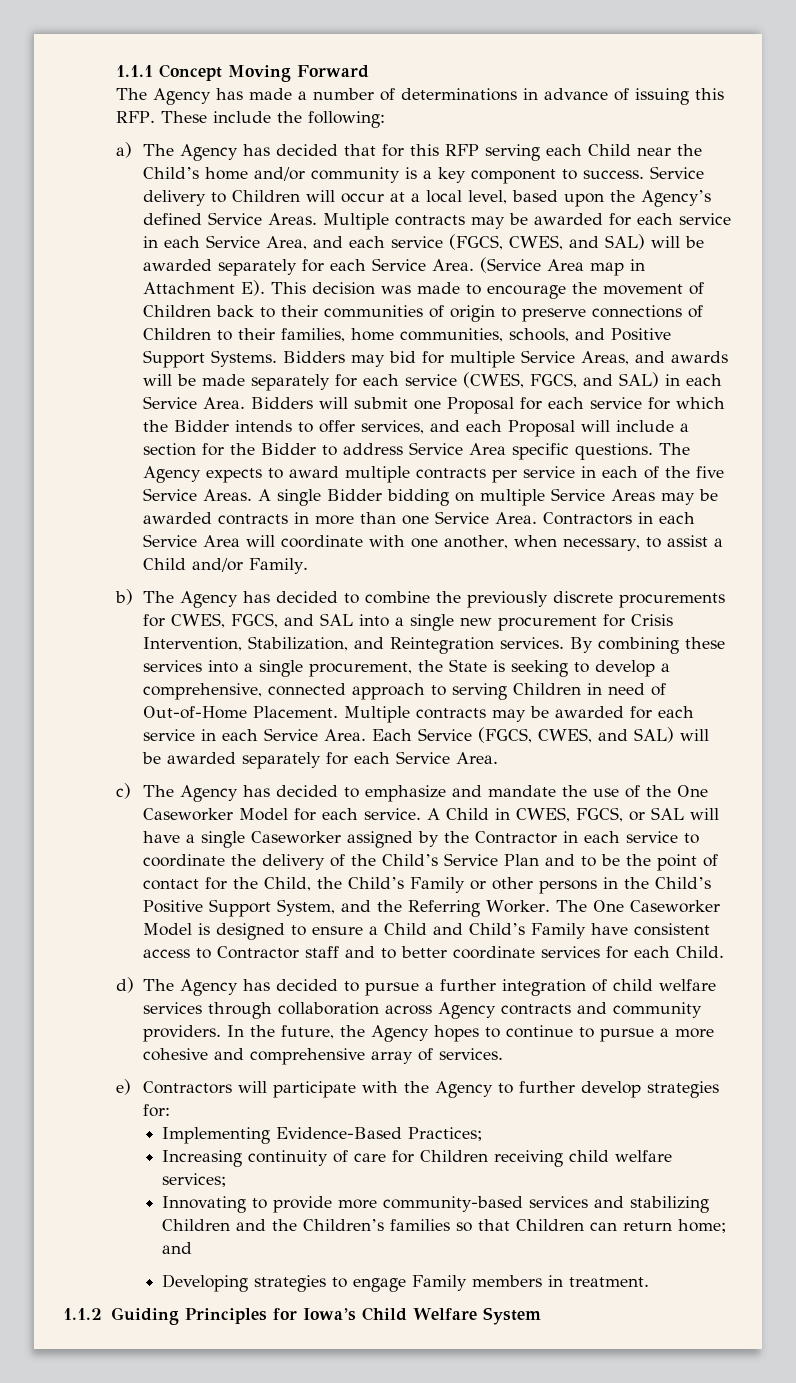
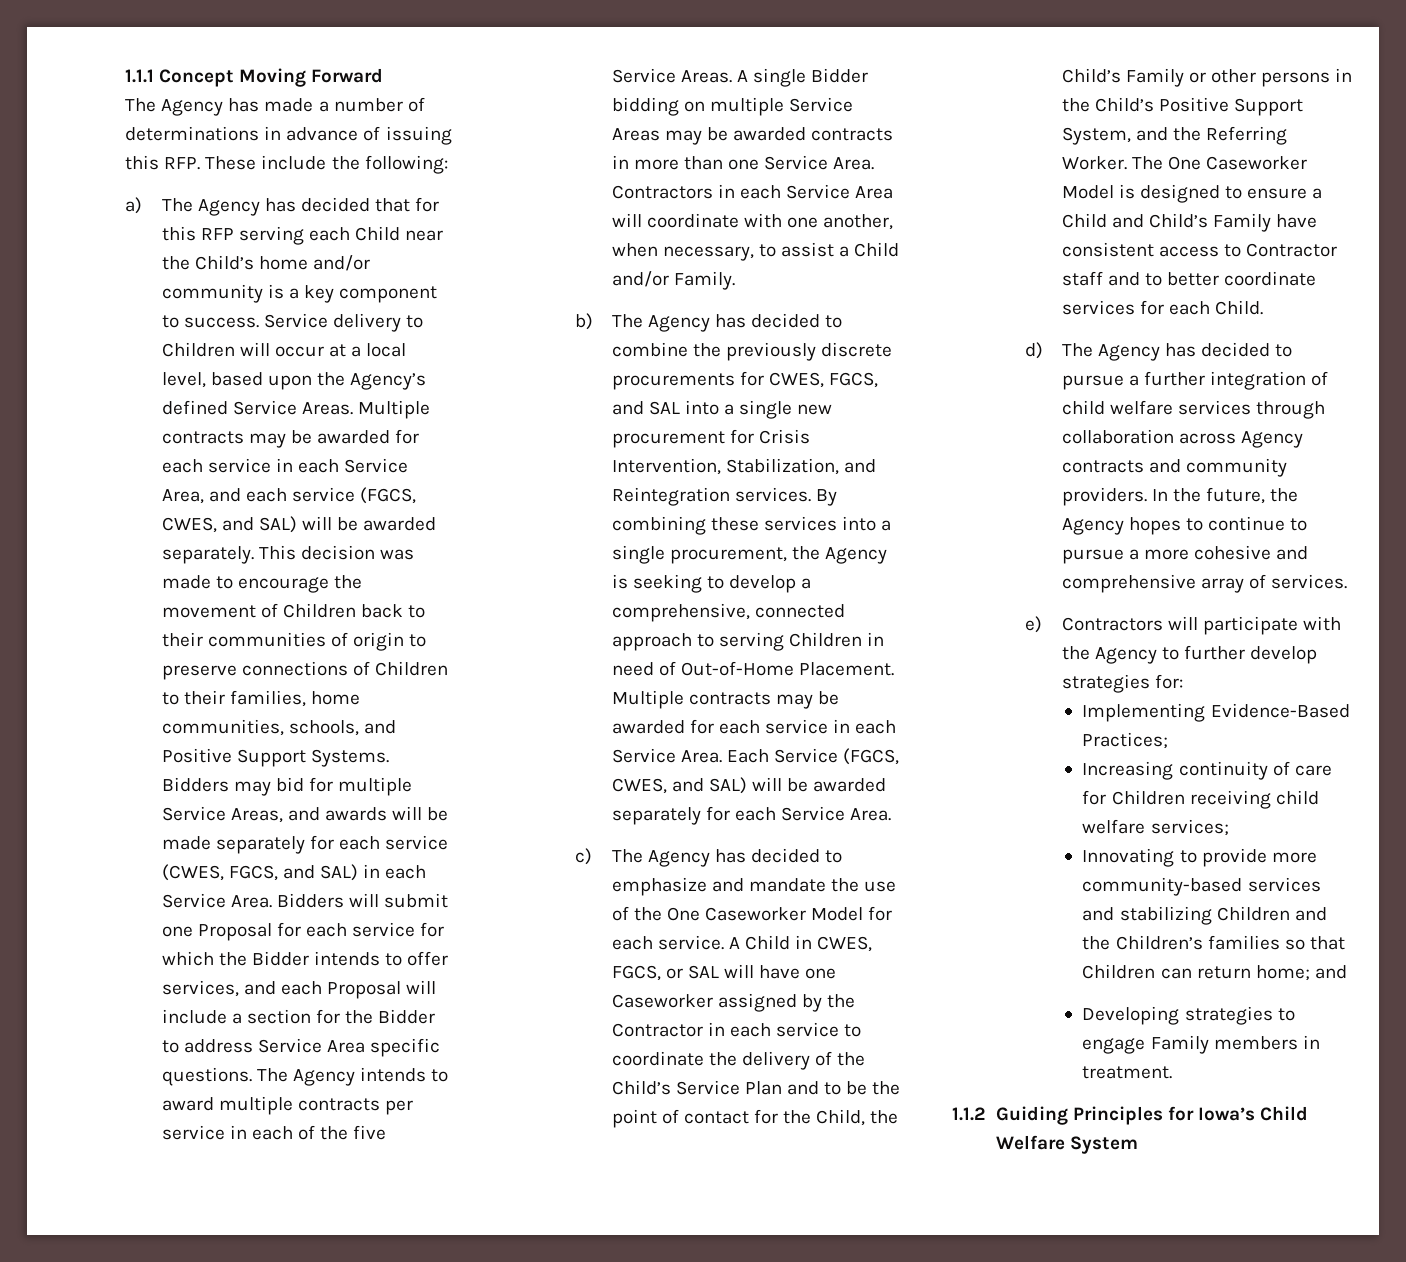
[218,257,646,276] [143,280,266,296] separately for each Service Area. (Service Area map in Attachment E). -> [161,546,254,564] separately.
[206,468,263,483] expects -> [359,1067,426,1082] intends
[449,659,488,672] State -> [824,547,887,564] Agency
[186,831,246,848] a single -> [805,968,837,979] one

